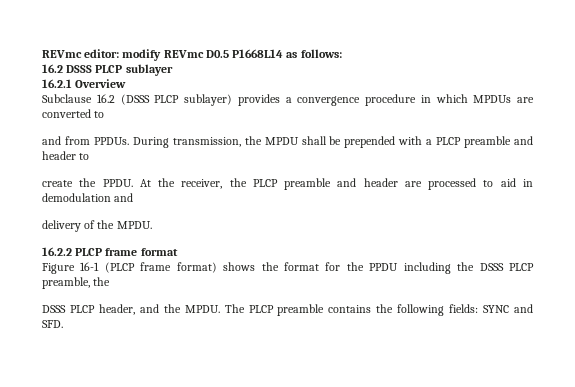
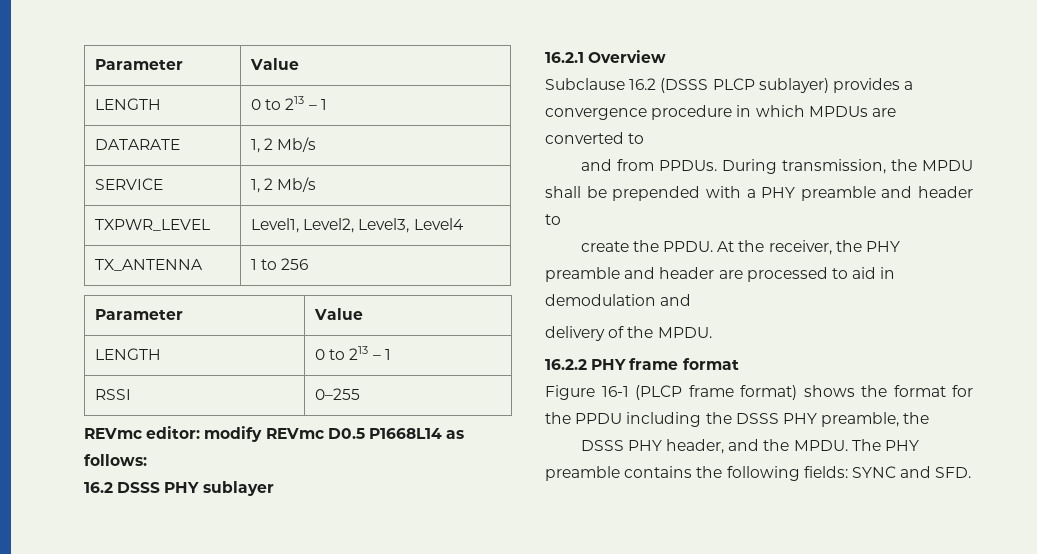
(42, 54) none -> [95,59,184,70] [250,58,300,70] [95,98,162,110] [251,96,327,110] [95,139,181,150] [251,137,317,153] [95,178,164,190] [251,177,317,193] [95,219,211,231] [251,218,464,233] [95,259,204,271] [251,258,309,270] [95,309,184,320] [314,308,364,320] [95,348,162,360] [315,346,391,360] [95,389,132,400] [315,388,361,400] Parameter | Value // LENGTH | 0 to 213 – 1 // DATARATE | 1, 2 Mb/s // SERVICE | 1, 2 Mb/s // TXPWR_LEVEL | Level1, Level2, Level3, Level4 // TX_ANTENNA | 1 to 256 // Parameter | Value // LENGTH | 0 to 213 – 1 // RSSI | 0–255 //
[95,65,123,73] PLCP -> [164,482,200,493] PHY
[436,137,462,145] PLCP -> [761,187,796,198] PHY
[252,179,278,187] PLCP -> [865,241,900,252] PHY
[75,248,103,256] PLCP -> [591,359,627,370] PHY
[509,263,534,271] PLCP -> [782,413,817,424] PHY
[69,305,95,313] PLCP -> [627,440,662,451] PHY
[248,305,274,313] PLCP -> [884,440,919,451] PHY

